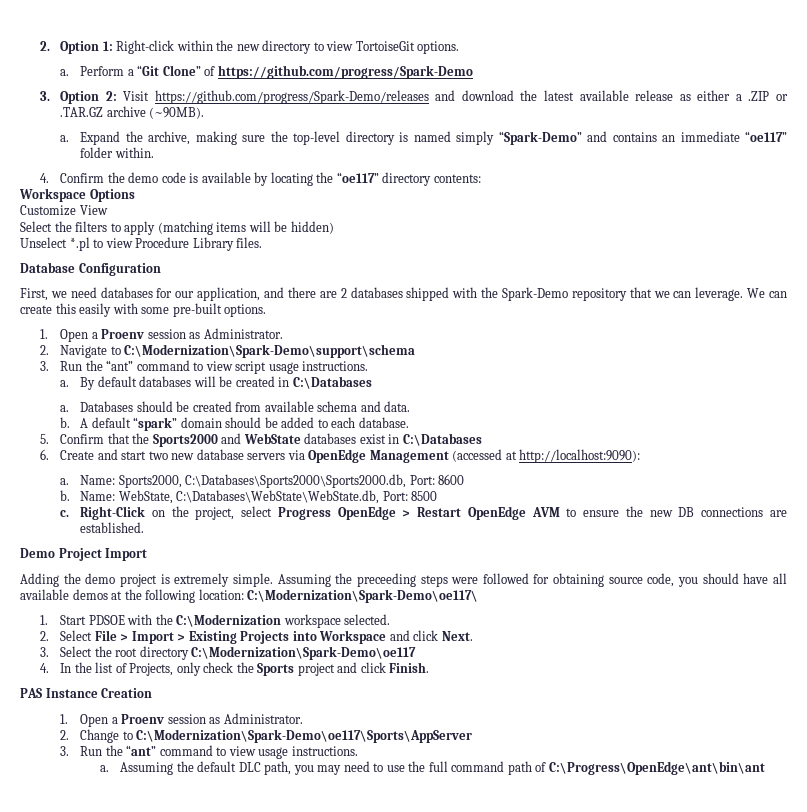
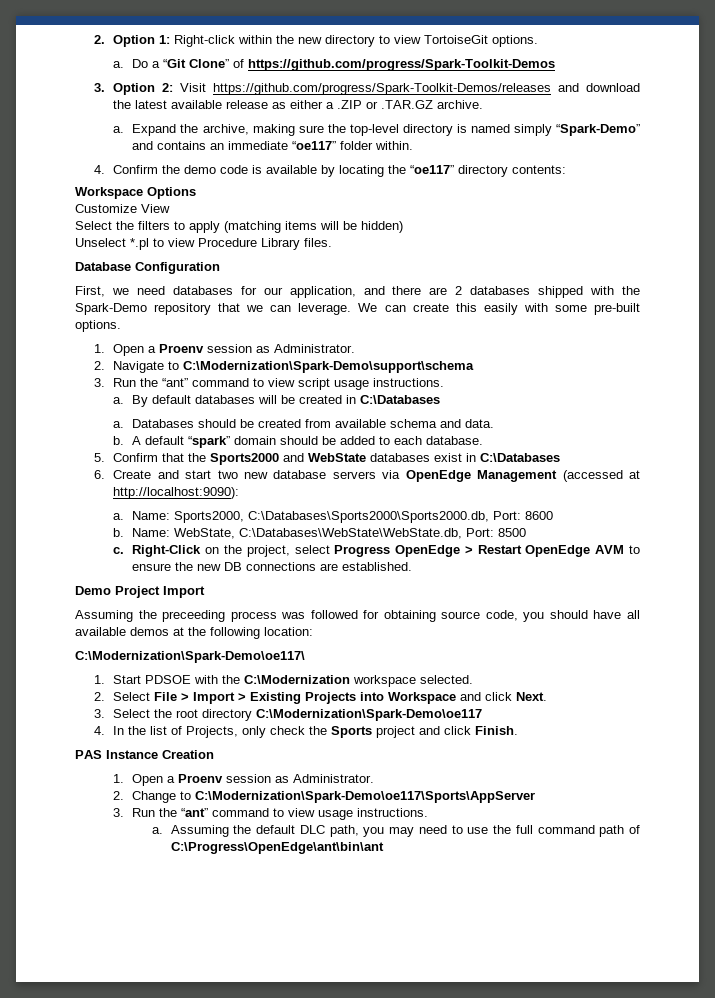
[80,66,125,76] Perform -> [132,59,149,68] Do
[217,65,473,79] https://github.com/progress/Spark-Demo -> [248,59,556,71] https://github.com/progress/Spark-Toolkit-Demos
[154,90,429,104] https://github.com/progress/Spark-Demo/releases -> [213,83,552,95] https://github.com/progress/Spark-Toolkit-Demos/releases
[106,106,205,119] archive (~90MB). -> [437,100,484,109] archive.
[20,573,273,587] Adding the demo project is extremely simple. -> (205, 592) none
[420,575,479,587] steps were -> [230,611,306,622] process was
(244, 594) none -> (313, 631) //

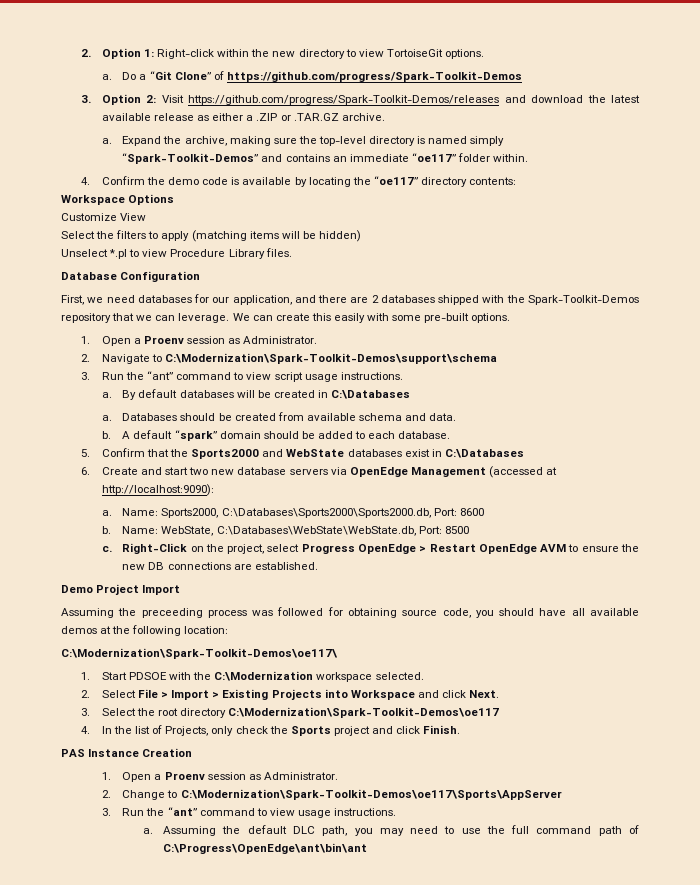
[556,124,641,136] “Spark-Demo” -> [122,153,259,164] “Spark-Toolkit-Demos”
[75,303,147,315] Spark-Demo -> [527,295,639,305] Spark-Toolkit-Demos
[183,361,475,373] C:\Modernization\Spark-Demo\support\schema -> [165,353,498,364] C:\Modernization\Spark-Toolkit-Demos\support\schema
[75,651,305,663] C:\Modernization\Spark-Demo\oe117\ -> [61,648,338,659] C:\Modernization\Spark-Toolkit-Demos\oe117\
[256,709,483,721] C:\Modernization\Spark-Demo\oe117 -> [228,707,500,718] C:\Modernization\Spark-Toolkit-Demos\oe117
[195,791,536,803] C:\Modernization\Spark-Demo\oe117\Sports\AppServer -> [180,789,562,800] C:\Modernization\Spark-Toolkit-Demos\oe117\Sports\AppServer

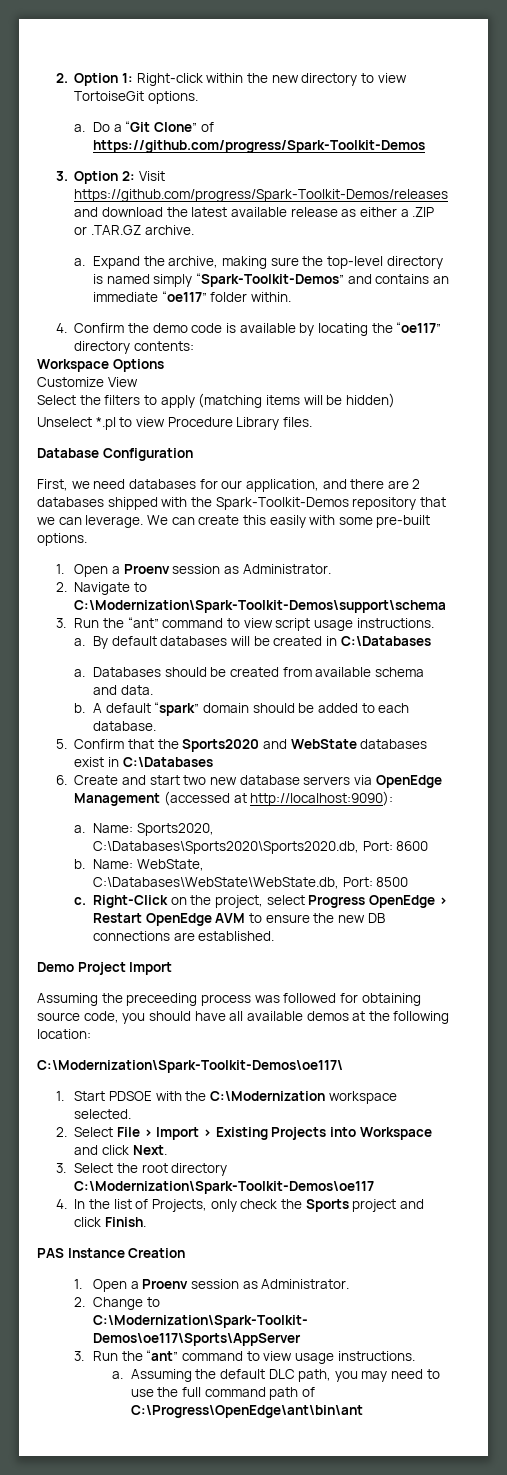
[191,449,260,459] Sports2000 -> [182,739,260,752] Sports2020
[161,508,431,518] Sports2000, C:\Databases\Sports2000\Sports2000.db, -> [136,823,214,836] [93,841,360,854] Sports2020, C:\Databases\Sports2020\Sports2020.db,

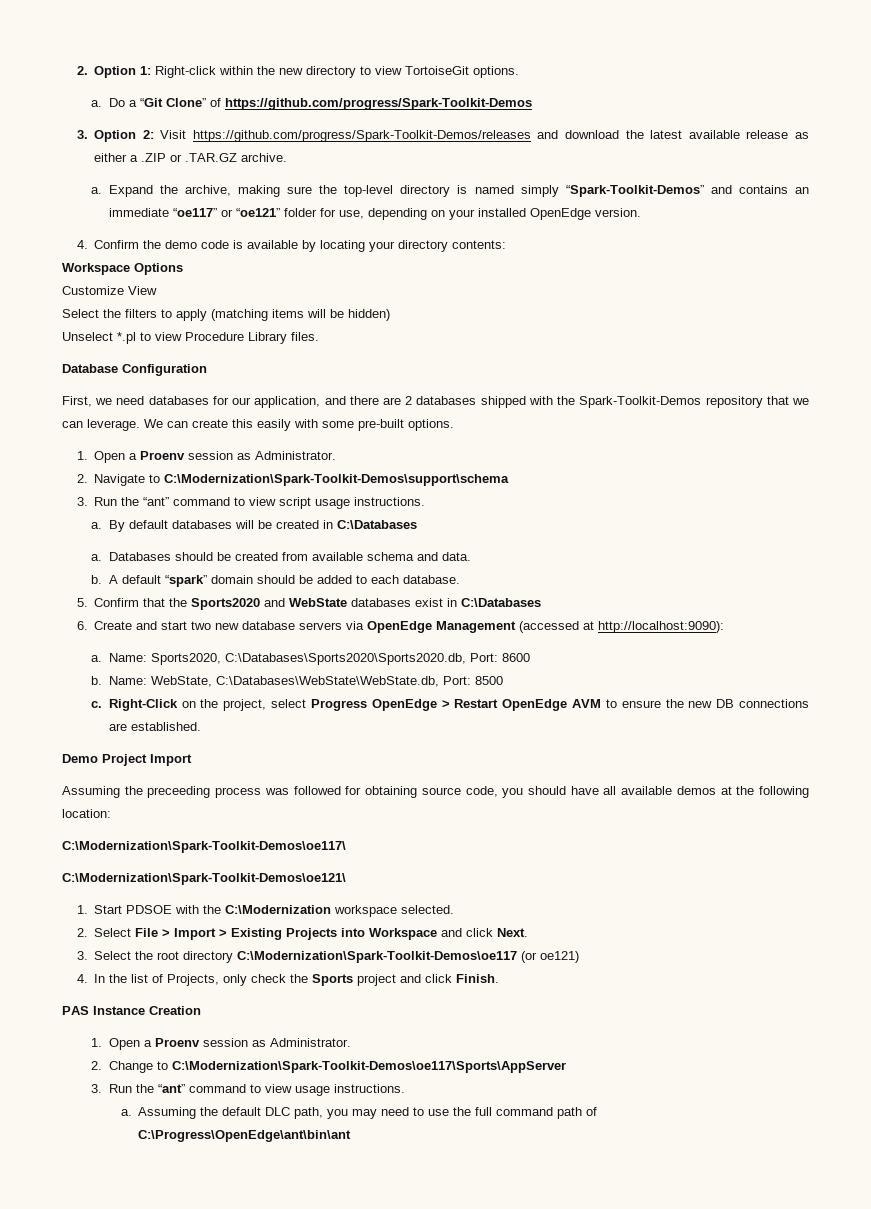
[210,292,292,302] folder within. -> [220,208,641,220] or “oe121” folder for use, depending on your installed OpenEdge version.
[371,322,442,333] the “oe117” -> [369,241,396,252] your
(343, 1066) none -> [62,873,346,885] // C:\Modernization\Spark-Toolkit-Demos\oe121\
(375, 1187) none -> [521,951,580,963] (or oe121)

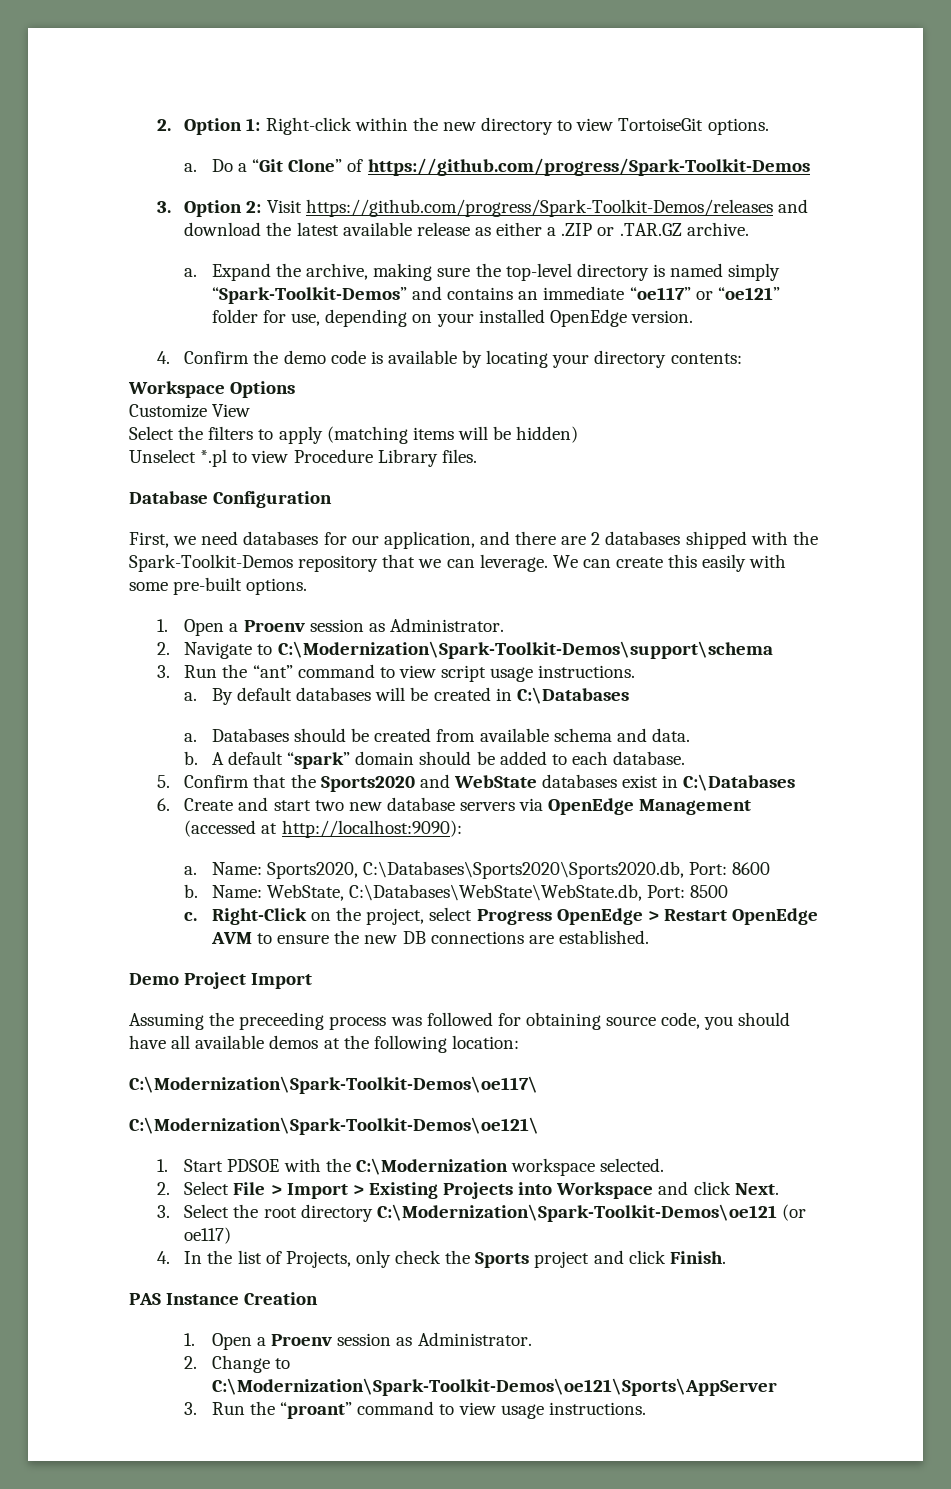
[237,951,580,963] C:\Modernization\Spark-Toolkit-Demos\oe117 (or oe121) -> [376,1204,806,1222] [184,1227,232,1244] C:\Modernization\Spark-Toolkit-Demos\oe121 (or oe117)
[171,1061,566,1073] [91,1084,185,1093] C:\Modernization\Spark-Toolkit-Demos\oe117\Sports\AppServer // 3. Run the “ant” -> [211,1378,777,1396] [184,1401,353,1419] C:\Modernization\Spark-Toolkit-Demos\oe121\Sports\AppServer // 3. Run the “proant”
[120,1107,598,1119] [138,1130,352,1142] // a. Assuming the default DLC path, you may need to use the full command path of C:\Progress\OpenEdge\ant\bin\ant -> (646, 1408) none

